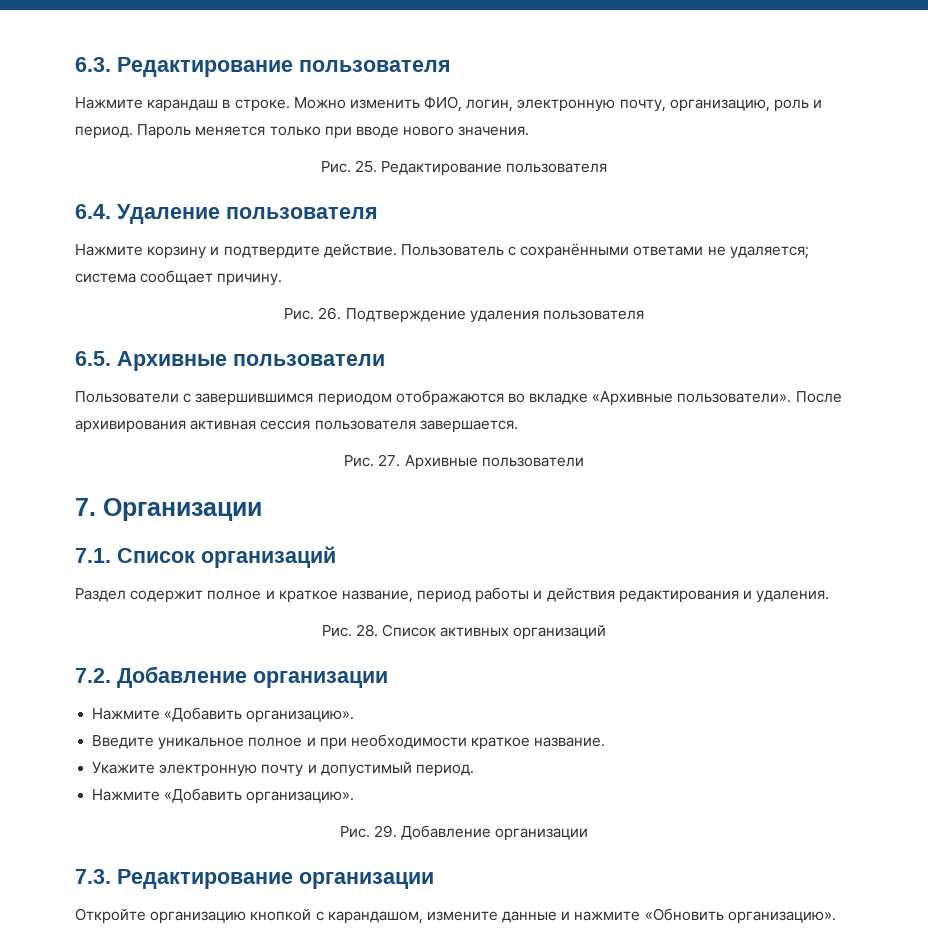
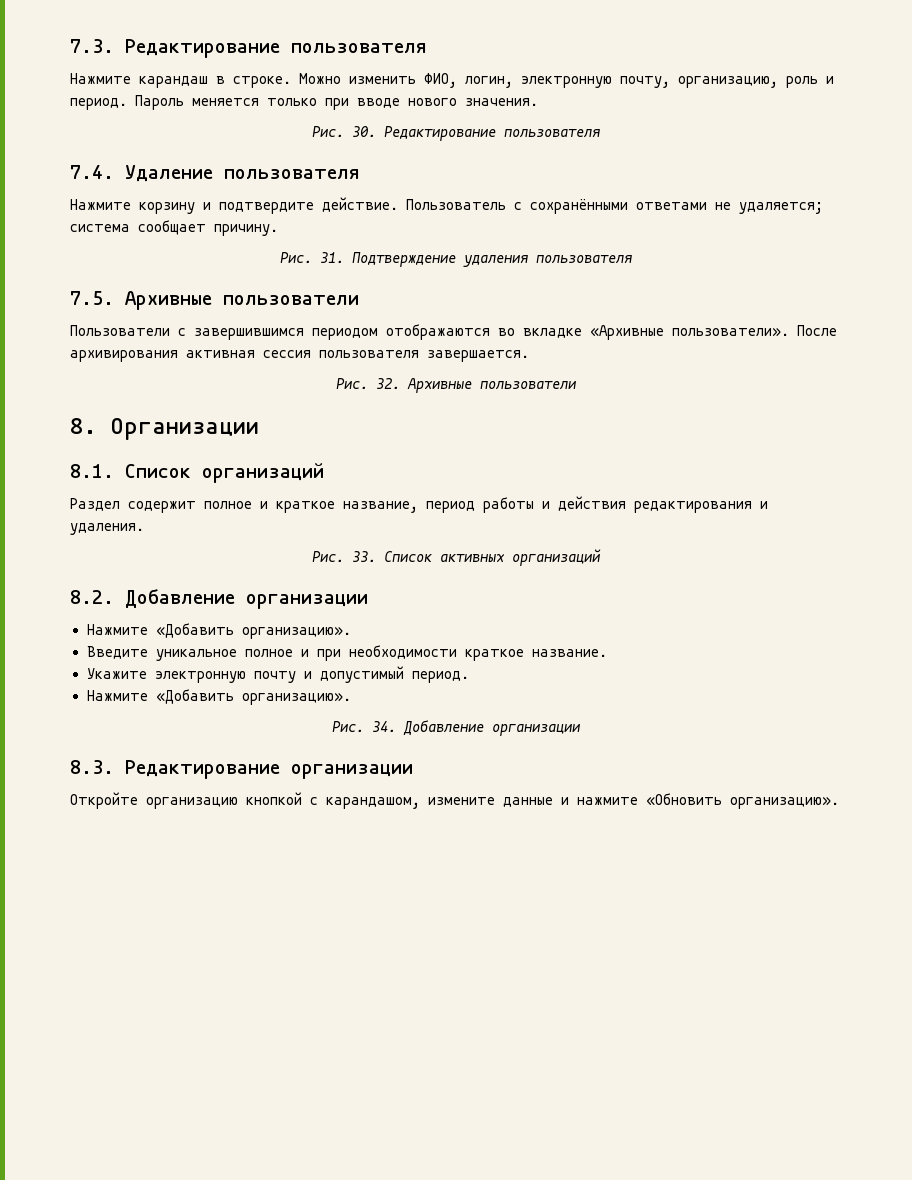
[75,57,111,72] 6.3. -> [70,39,114,53] 7.3.
[354,160,608,176] [75,204,111,219] 25. Редактирование пользователя // 6.4. -> [352,126,600,141] [70,165,114,179] 30. Редактирование пользователя // 7.4.
[318,307,342,320] 26. -> [320,252,344,263] 31.
[75,351,111,366] 6.5. -> [70,291,114,305] 7.5.
[378,454,584,470] [75,498,96,516] 27. Архивные пользователи // 7. -> [376,378,576,393] [70,418,97,434] 32. Архивные пользователи // 8.
[75,548,111,563] 7.1. -> [70,464,114,478] 8.1.
[355,624,378,637] 28. -> [352,551,376,562] 33.
[75,668,111,683] 7.2. -> [70,590,114,604] 8.2.
[373,825,589,841] [75,869,111,884] 29. Добавление организации // 7.3. -> [372,720,580,736] [70,760,114,774] 34. Добавление организации // 8.3.

